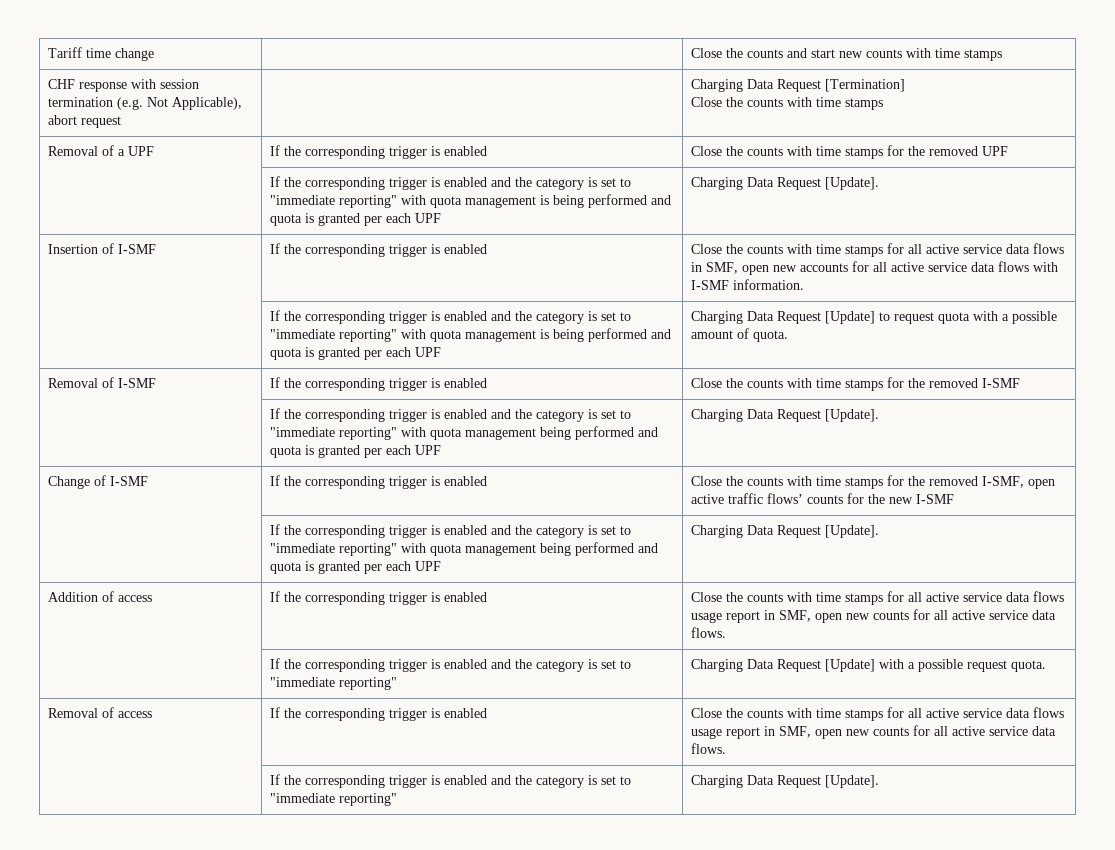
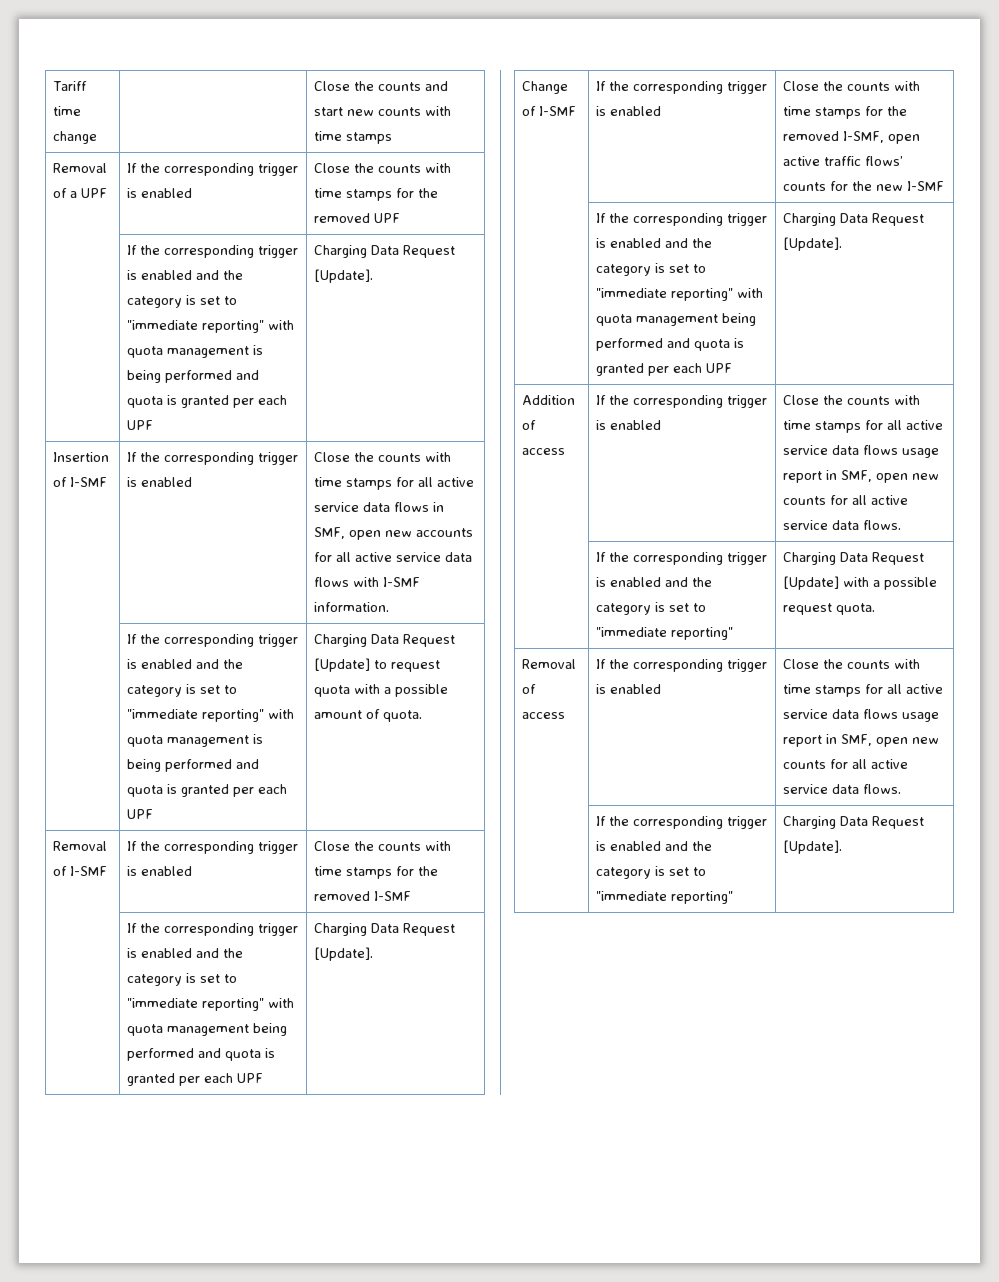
[48,79,200,92] [48,97,243,110] [48,115,122,128] [691,79,906,92] [691,97,884,110] // CHF response with session termination (e.g. Not Applicable), abort request | | Charging Data Request [Termination] // Close the counts with time stamps -> (393, 138) none

